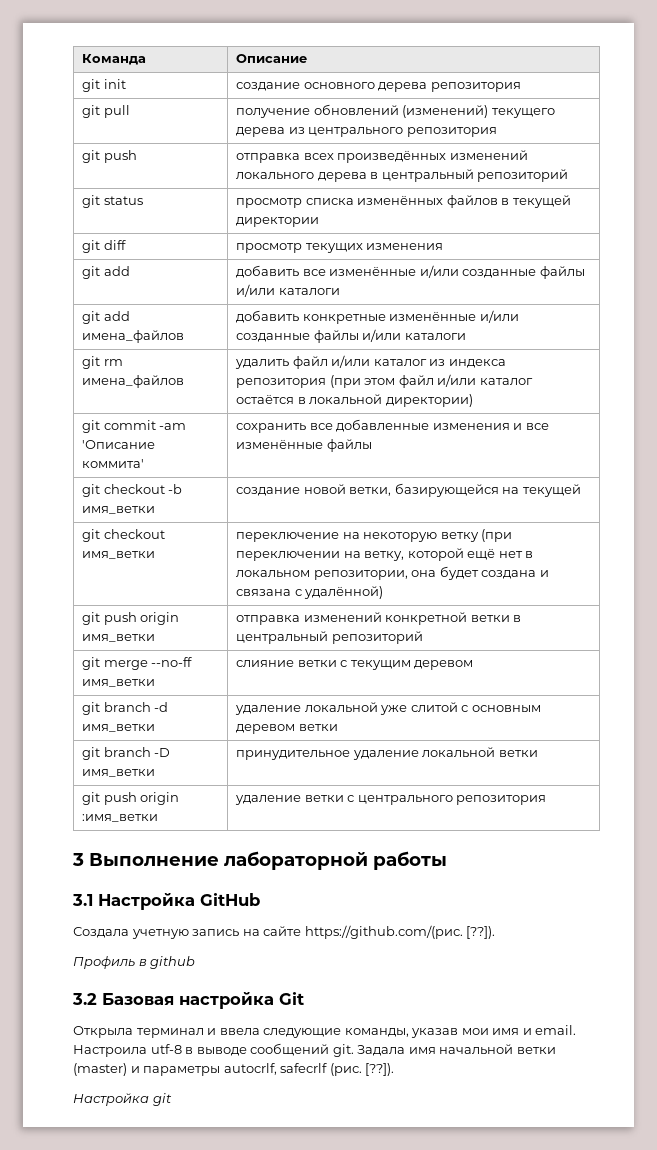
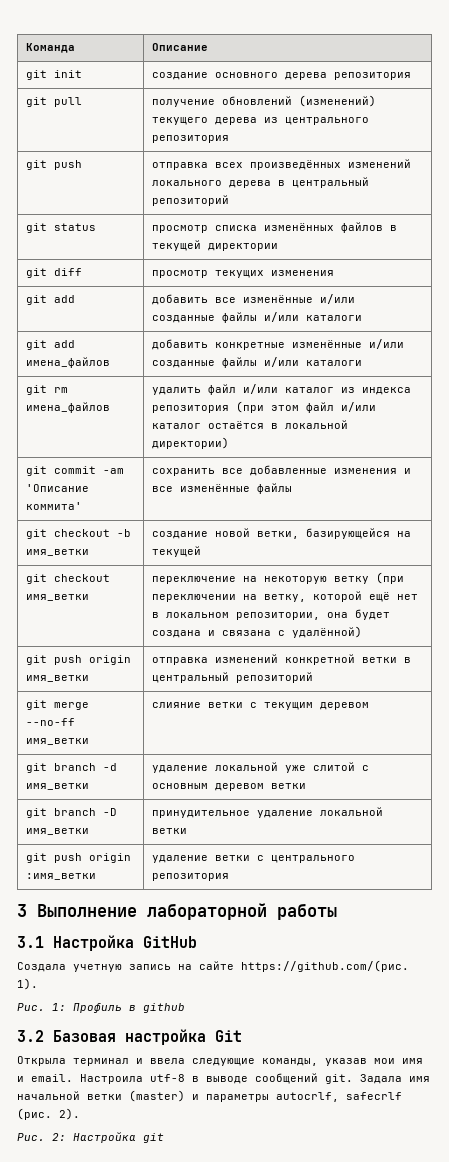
[466,926,496,939] [??]). // -> [17,978,38,990] [17,1003,66,1011] 1). // Рис. 1:
[365,1063,395,1076] [??]). // -> [59,1108,80,1120] [17,1133,66,1141] 2). // Рис. 2:

